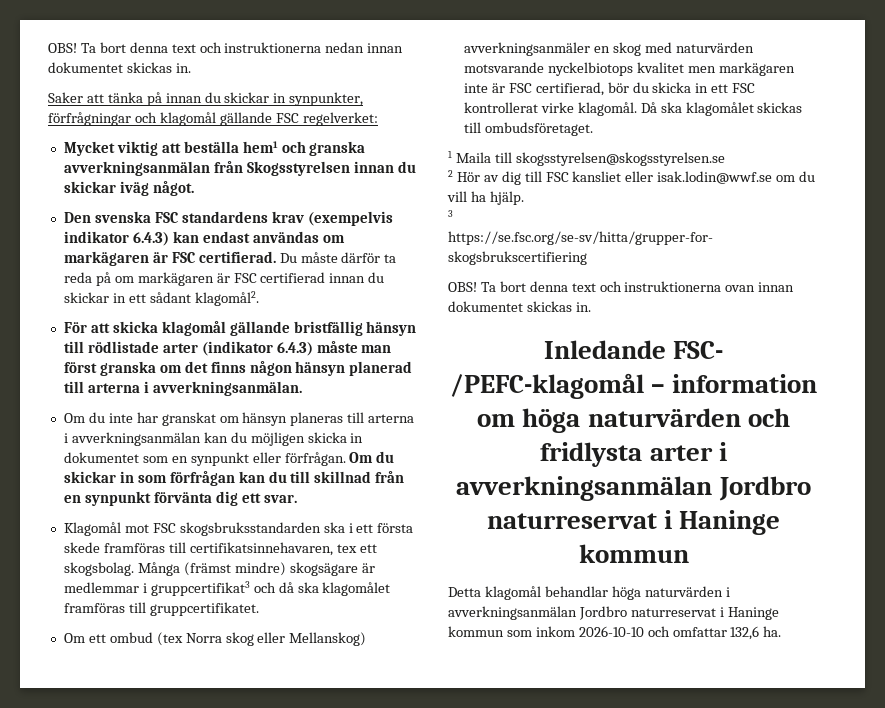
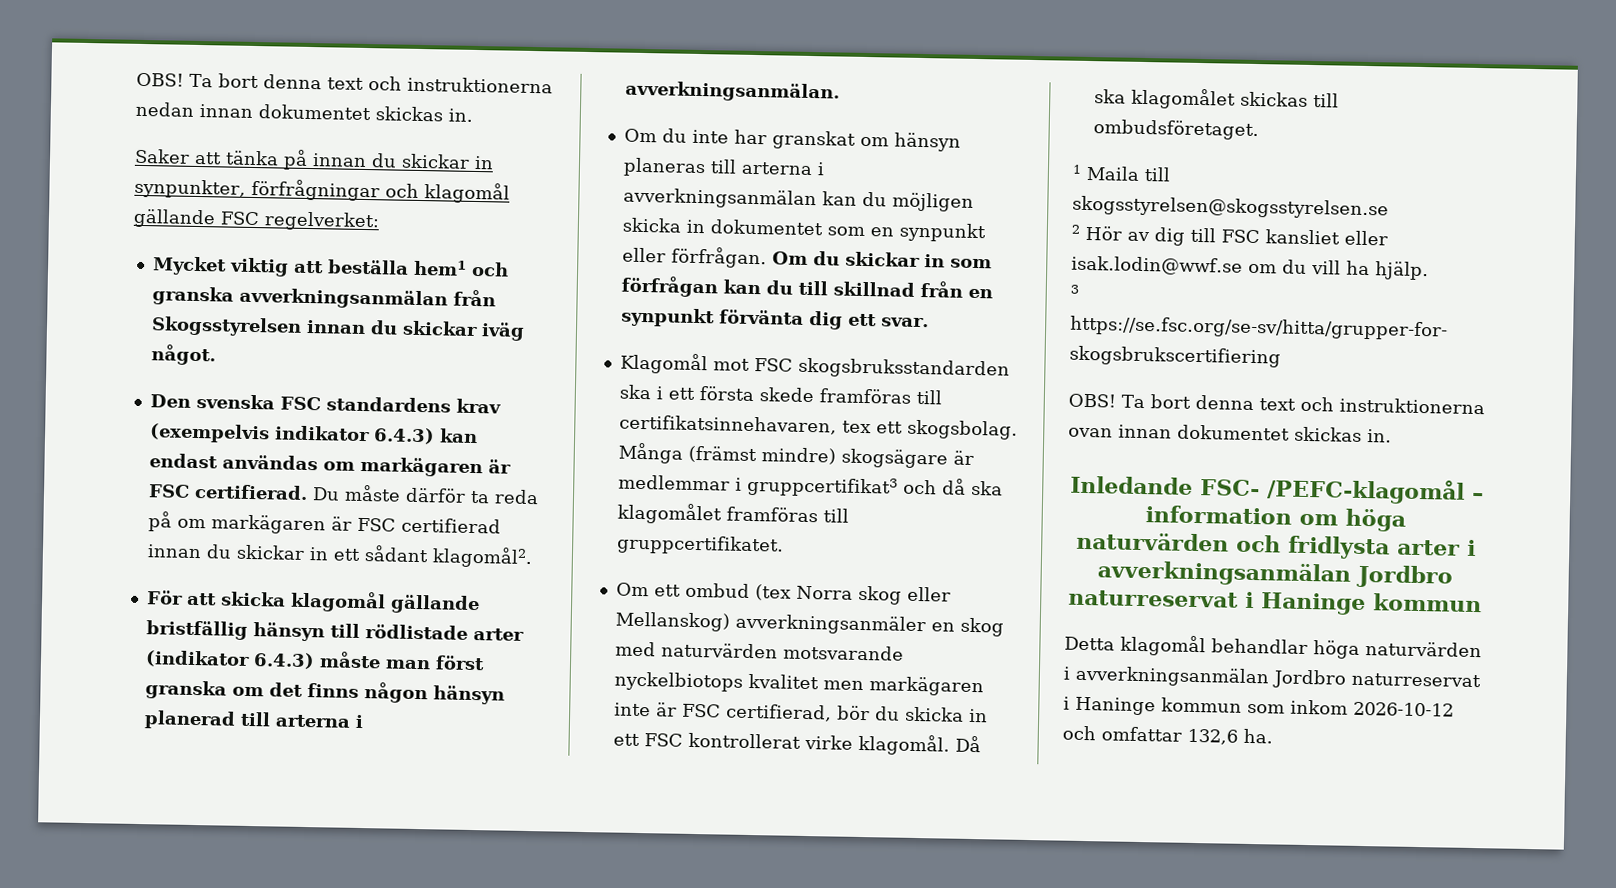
[578,626,644,637] 2026-10-10 -> [1353,701,1454,717] 2026-10-12

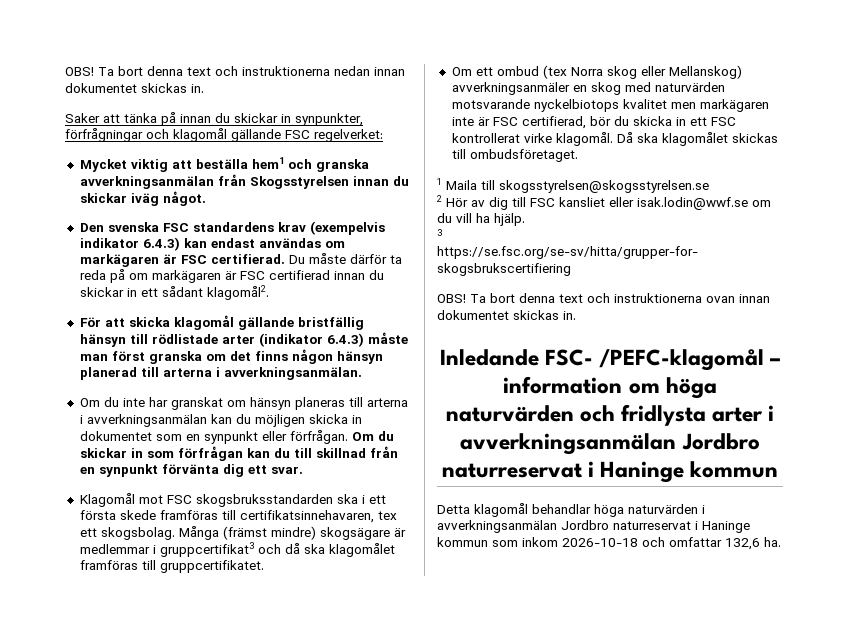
[1353,701,1454,717] 2026-10-12 -> [562,538,638,547] 2026-10-18

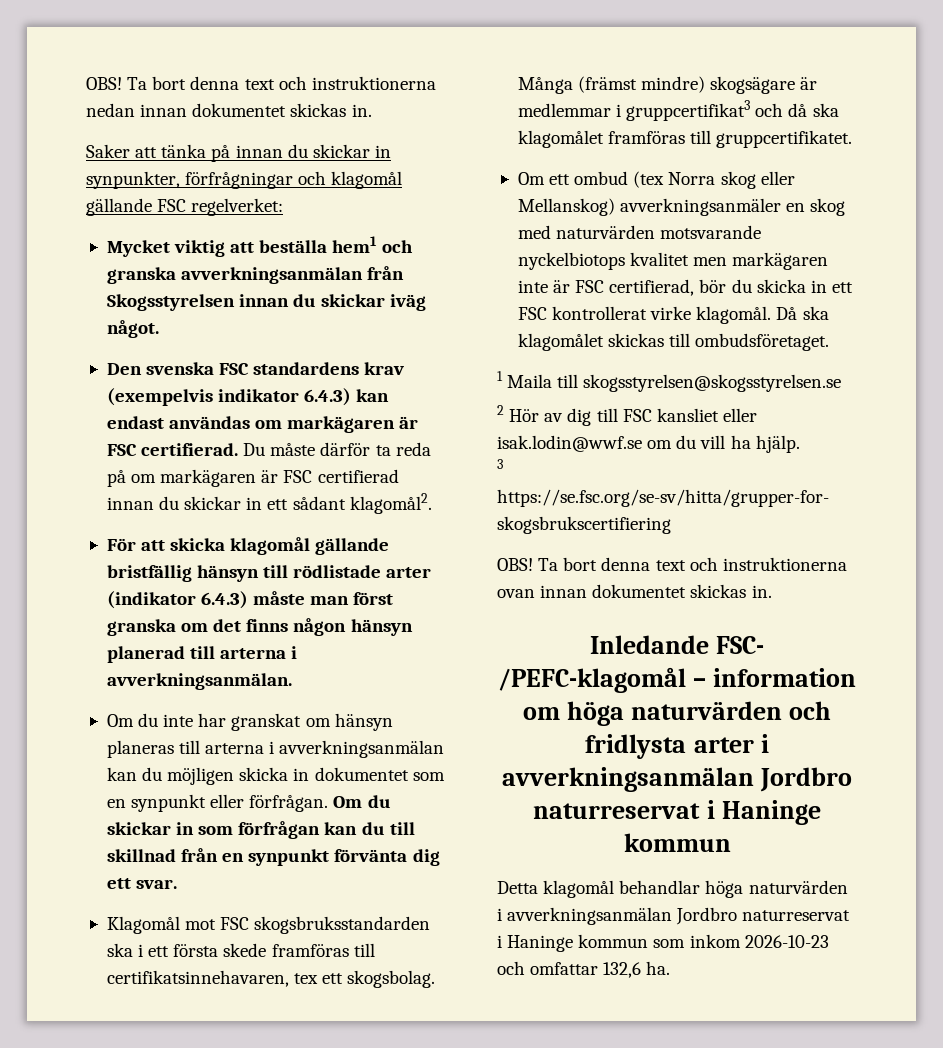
[562,538,638,547] 2026-10-18 -> [744,935,829,948] 2026-10-23

